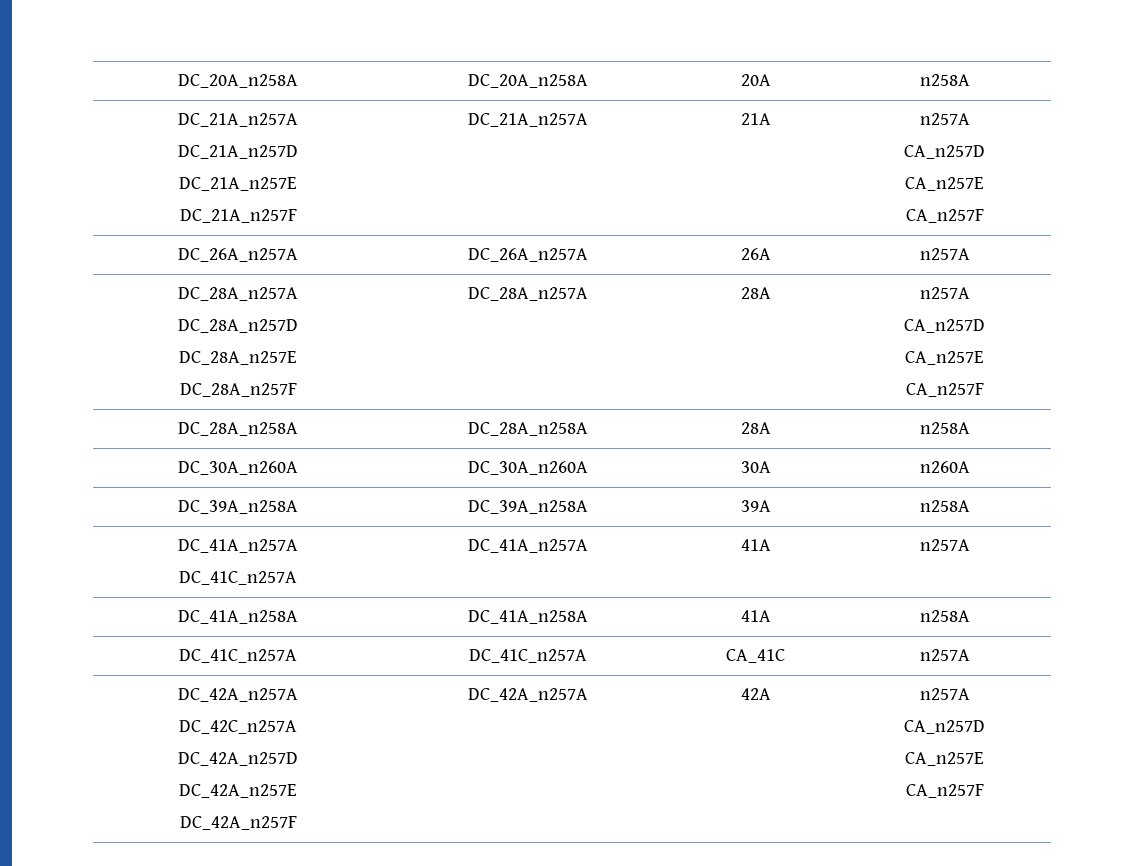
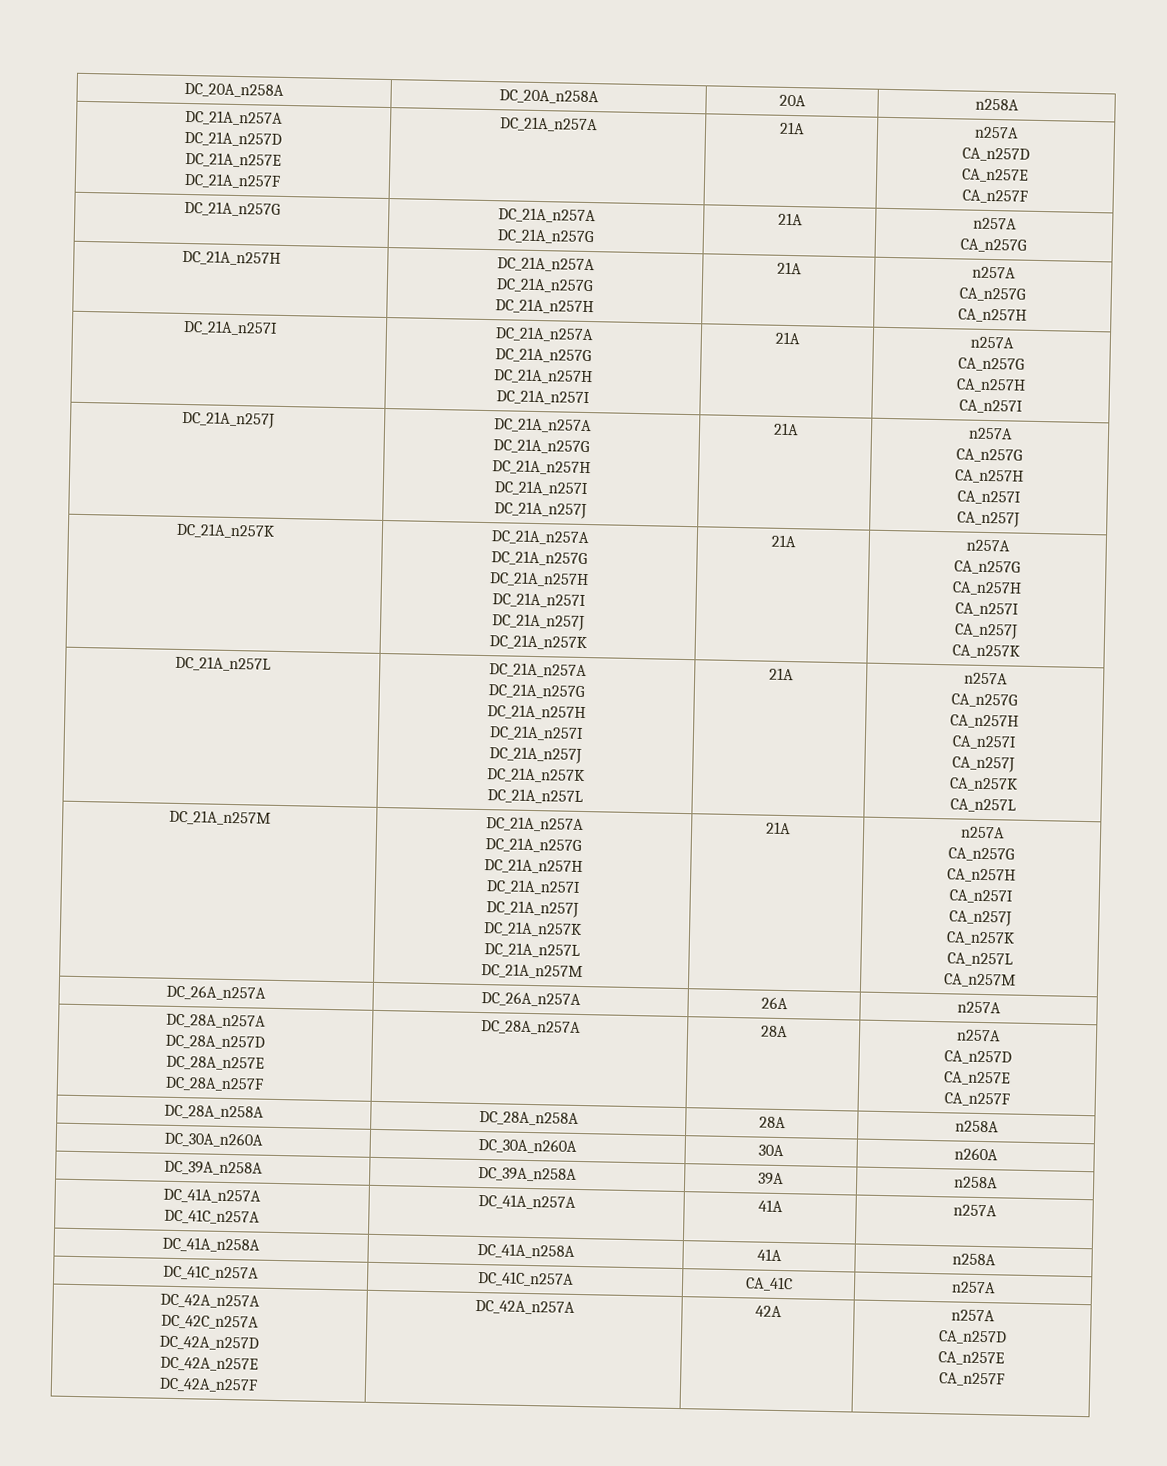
(984, 216) none -> [183,200,281,217] [497,207,596,224] [497,228,595,245] [777,212,803,226] [972,217,1017,230] [960,238,1027,253] [181,249,281,266] [496,256,595,273] [496,277,594,294] [495,298,594,315] [776,261,802,275] [971,266,1016,279] [959,287,1026,302] [958,308,1027,323] [182,319,278,336] [494,326,594,343] [495,347,592,364] [493,368,593,385] [496,389,590,406] [774,331,801,345] [969,336,1014,349] [958,357,1025,372] [956,378,1026,393] [959,399,1023,414] [181,410,275,429] [492,417,592,434] [493,438,590,455] [492,459,591,476] [494,480,588,497] [494,501,587,520] [772,422,799,436] [967,427,1013,440] [956,448,1023,463] [955,469,1024,484] [957,490,1021,505] [957,511,1020,528] [176,522,275,539] [490,529,590,546] [491,550,588,567] [489,571,589,588] [492,592,586,609] [492,613,585,631] [488,634,587,651] [770,534,796,548] [965,539,1010,552] [954,560,1021,575] [952,581,1022,596] [955,602,1019,617] [954,623,1018,640] [951,644,1020,659] [175,655,271,672] [488,662,587,679] [488,683,585,700] [487,704,586,721] [489,725,584,741] [489,746,582,764] [486,767,585,784] [486,788,583,804] [768,667,794,681] [963,672,1008,685] [951,693,1018,708] [950,714,1019,729] [952,735,1017,750] [952,756,1015,773] [948,777,1018,792] [949,798,1016,813] [169,809,271,826] [485,816,584,833] [485,837,582,853] [484,858,583,875] [486,879,581,895] [486,900,579,918] [482,921,582,937] [483,942,580,958] [480,962,583,980] [765,821,791,835] [959,826,1005,839] [948,847,1015,862] [947,868,1016,883] [949,889,1013,904] [949,910,1012,927] [945,931,1015,946] [946,952,1013,967] [943,973,1016,988] // DC_21A_n257G | DC_21A_n257A // DC_21A_n257G | 21A | n257A // CA_n257G // DC_21A_n257H | DC_21A_n257A // DC_21A_n257G // DC_21A_n257H | 21A | n257A // CA_n257G // CA_n257H // DC_21A_n257I | DC_21A_n257A // DC_21A_n257G // DC_21A_n257H // DC_21A_n257I | 21A | n257A // CA_n257G // CA_n257H // CA_n257I // DC_21A_n257J | DC_21A_n257A // DC_21A_n257G // DC_21A_n257H // DC_21A_n257I // DC_21A_n257J | 21A | n257A // CA_n257G // CA_n257H // CA_n257I // CA_n257J // DC_21A_n257K | DC_21A_n257A // DC_21A_n257G // DC_21A_n257H // DC_21A_n257I // DC_21A_n257J // DC_21A_n257K | 21A | n257A // CA_n257G // CA_n257H // CA_n257I // CA_n257J // CA_n257K // DC_21A_n257L | DC_21A_n257A // DC_21A_n257G // DC_21A_n257H // DC_21A_n257I // DC_21A_n257J // DC_21A_n257K // DC_21A_n257L | 21A | n257A // CA_n257G // CA_n257H // CA_n257I // CA_n257J // CA_n257K // CA_n257L // DC_21A_n257M | DC_21A_n257A // DC_21A_n257G // DC_21A_n257H // DC_21A_n257I // DC_21A_n257J // DC_21A_n257K // DC_21A_n257L // DC_21A_n257M | 21A | n257A // CA_n257G // CA_n257H // CA_n257I // CA_n257J // CA_n257K // CA_n257L // CA_n257M

